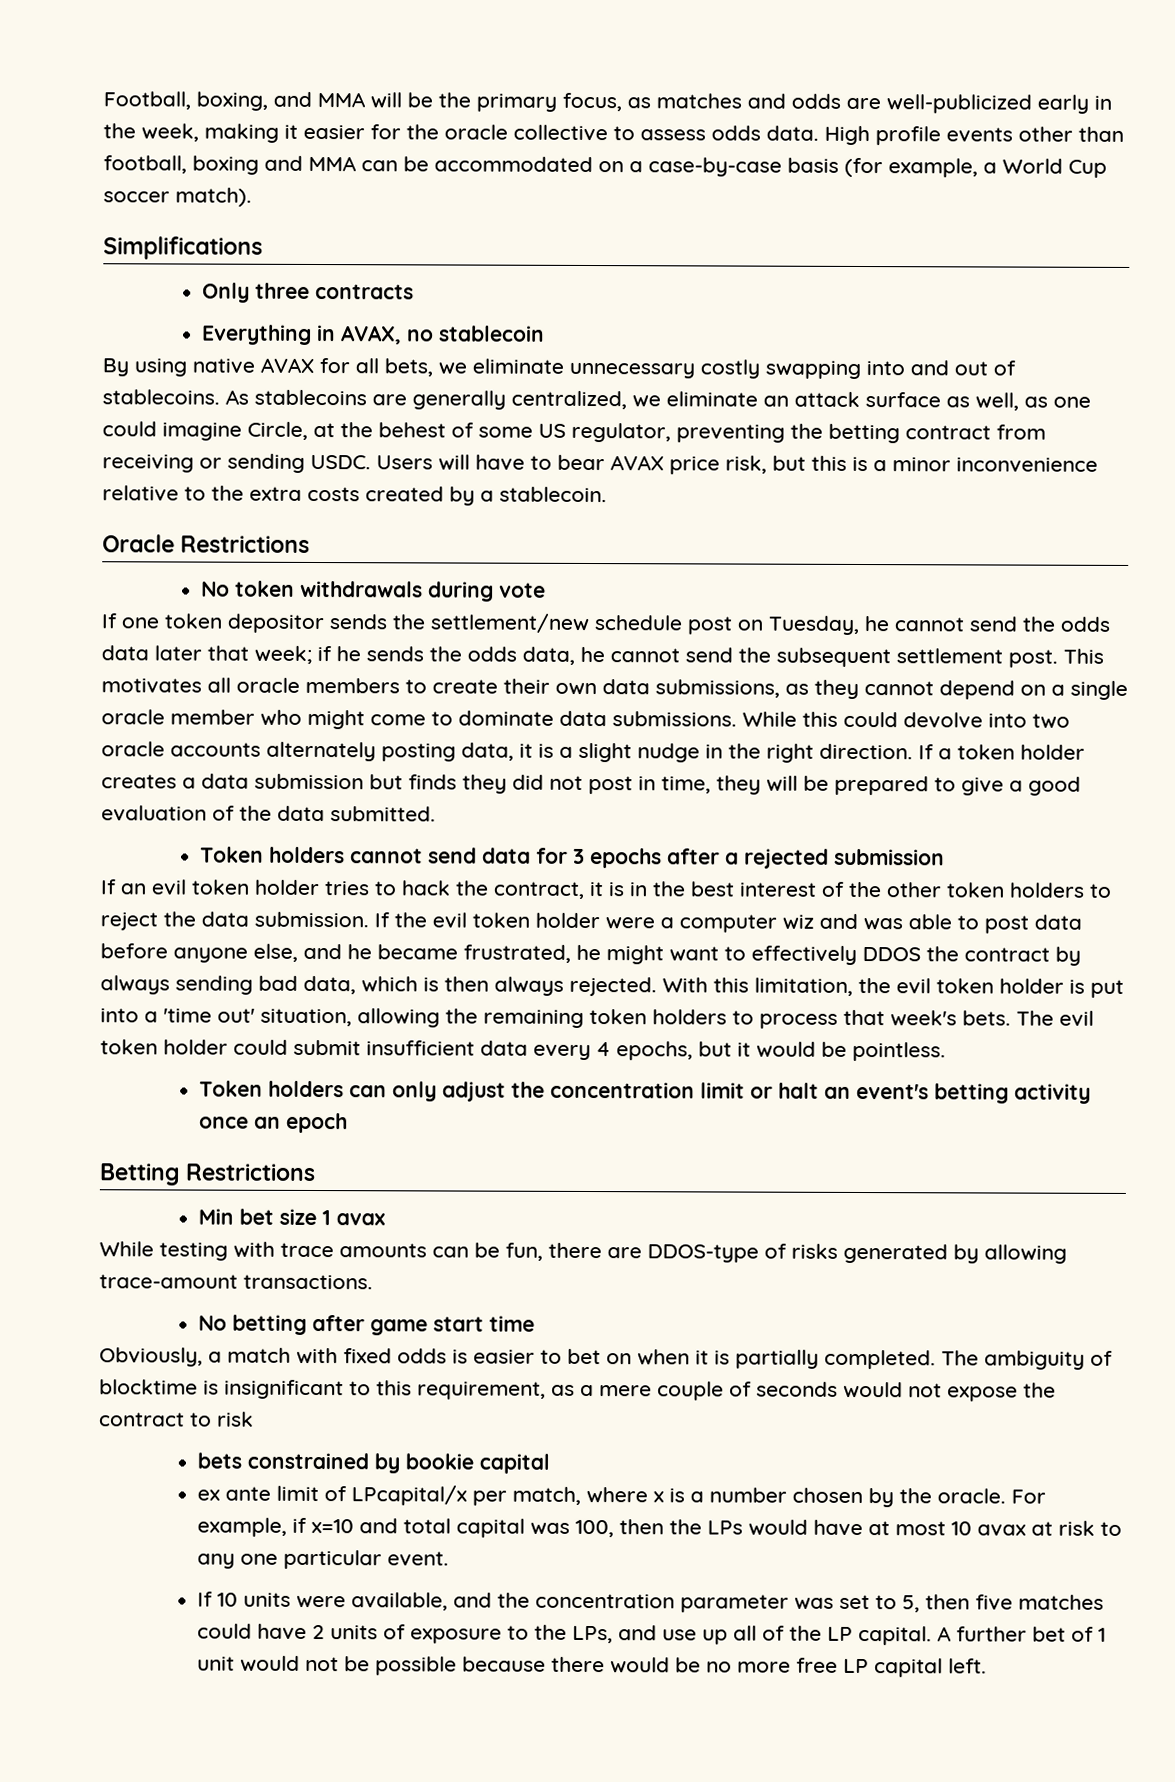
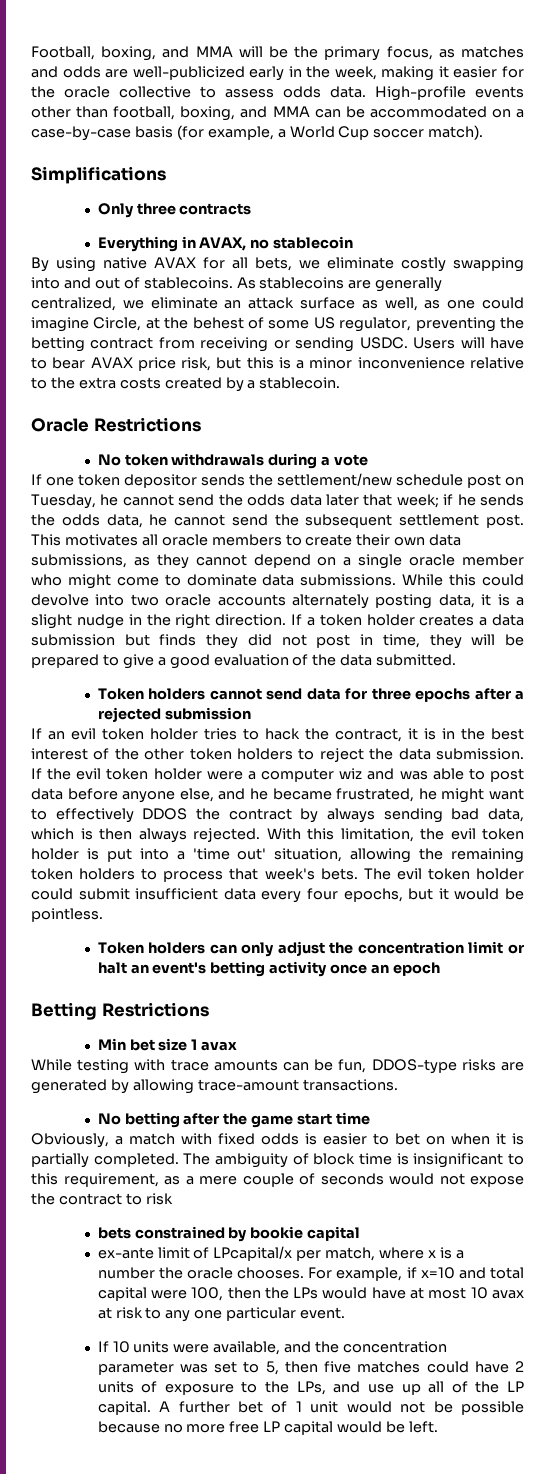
[824,125,941,146] High profile -> [375,86,466,101] High-profile
[192,155,259,175] boxing -> [180,106,236,121] boxing,
[569,362,695,379] unnecessary -> (394, 263) none
(495, 591) none -> [321,456,331,466] a
[573,848,586,864] 3 -> [371,688,411,700] three
[596,1042,611,1057] 4 -> [307,888,338,900] four
[548,1242,838,1263] there are DDOS-type of risks -> [371,1059,524,1074] DDOS-type risks are
(366, 1323) none -> [223,1113,248,1125] the
[99,1379,198,1395] blocktime -> [313,1153,393,1165] block time
[197,1486,272,1501] ex ante -> [97,1247,154,1259] ex-ante
[792,1487,1007,1508] chosen by the oracle. -> [158,1267,305,1279] the oracle chooses.
[530,1522,571,1535] was -> [150,1290,187,1299] were
[551,1656,702,1674] there would be -> (160, 1427) none
(944, 1668) none -> [337,1421,406,1433] would be

